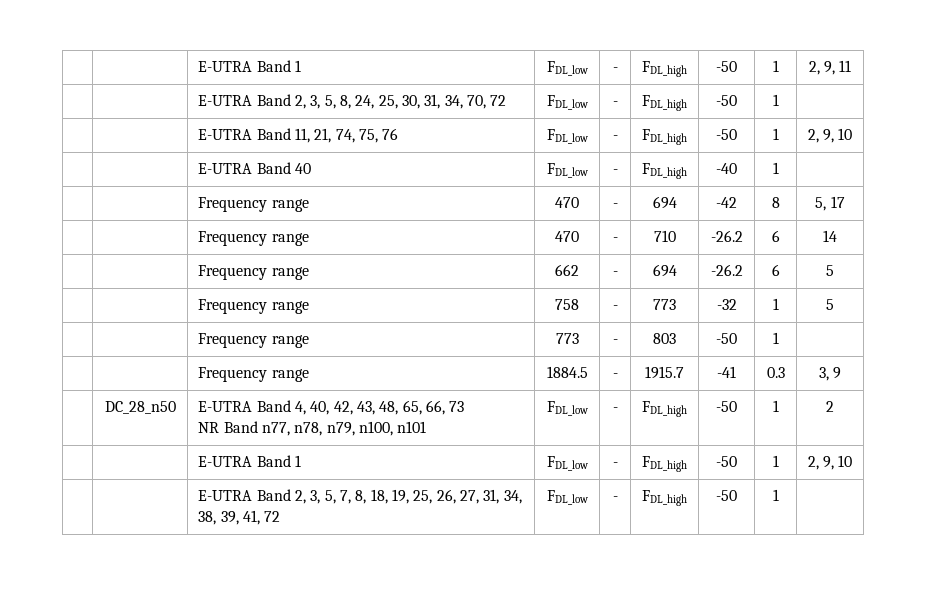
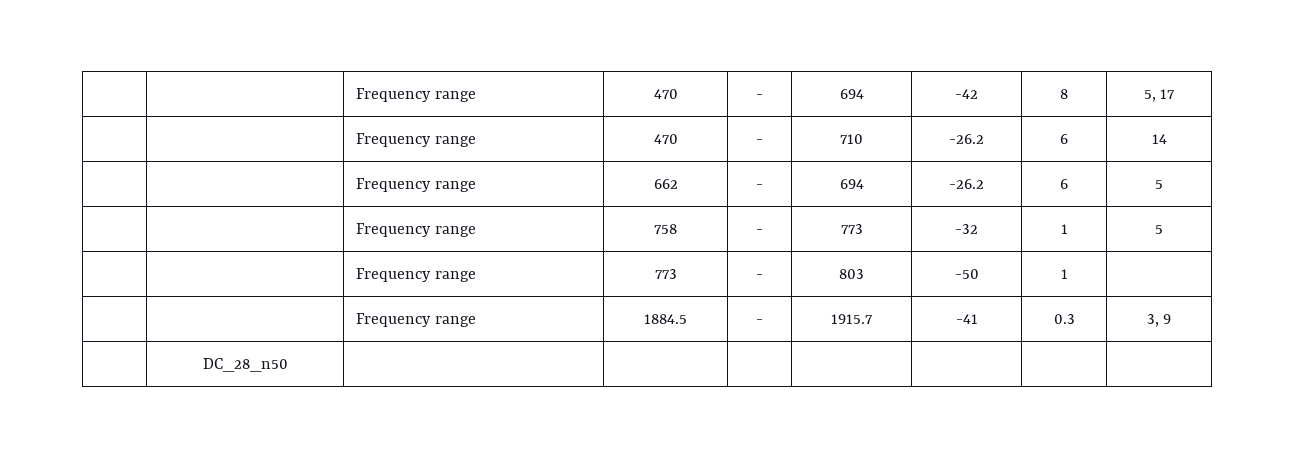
[198,60,302,72] [546,61,588,76] [612,67,618,72] [642,61,687,77] [716,61,737,72] [772,60,779,72] [808,60,852,75] [198,94,507,109] [546,95,588,110] [612,101,618,106] [642,95,687,111] [716,95,737,106] [772,94,779,106] [198,128,399,143] [546,129,588,144] [612,135,618,140] [642,129,687,145] [716,129,737,140] [772,128,779,140] [807,128,853,143] [198,162,312,174] [546,163,588,178] [612,169,618,174] [642,163,687,179] [716,163,737,174] [772,162,779,174] | | E-UTRA Band 1 | FDL_low | - | FDL_high | -50 | 1 | 2, 9, 11 // | | E-UTRA Band 2, 3, 5, 8, 24, 25, 30, 31, 34, 70, 72 | FDL_low | - | FDL_high | -50 | 1 | // | | E-UTRA Band 11, 21, 74, 75, 76 | FDL_low | - | FDL_high | -50 | 1 | 2, 9, 10 // | | E-UTRA Band 40 | FDL_low | - | FDL_high | -40 | 1 | // | -> (356, 95) |
[198,400,465,415] [198,421,427,436] [546,401,588,416] [612,407,618,412] [642,401,687,417] [716,401,737,412] [772,400,779,412] [826,401,834,412] [198,455,302,467] [546,456,588,471] [612,462,618,467] [642,456,687,472] [716,456,737,467] [772,455,779,467] [807,455,853,470] [198,489,522,504] [198,510,281,525] [546,490,588,505] [612,496,618,501] [642,490,687,506] [716,490,737,501] [772,489,779,501] E-UTRA Band 4, 40, 42, 43, 48, 65, 66, 73 // NR Band n77, n78, n79, n100, n101 | FDL_low | - | FDL_high | -50 | 1 | 2 // | | E-UTRA Band 1 | FDL_low | - | FDL_high | -50 | 1 | 2, 9, 10 // | | E-UTRA Band 2, 3, 5, 7, 8, 18, 19, 25, 26, 27, 31, 34, 38, 39, 41, 72 | FDL_low | - | FDL_high | -50 | 1 -> (288, 365) | | | | |

